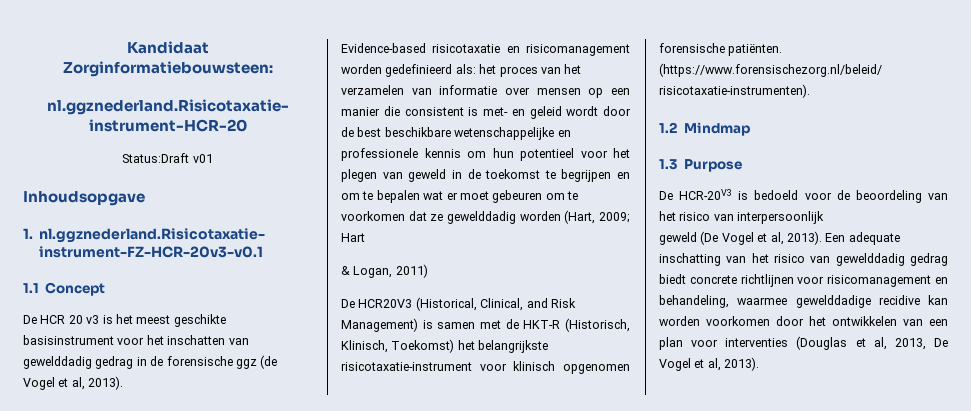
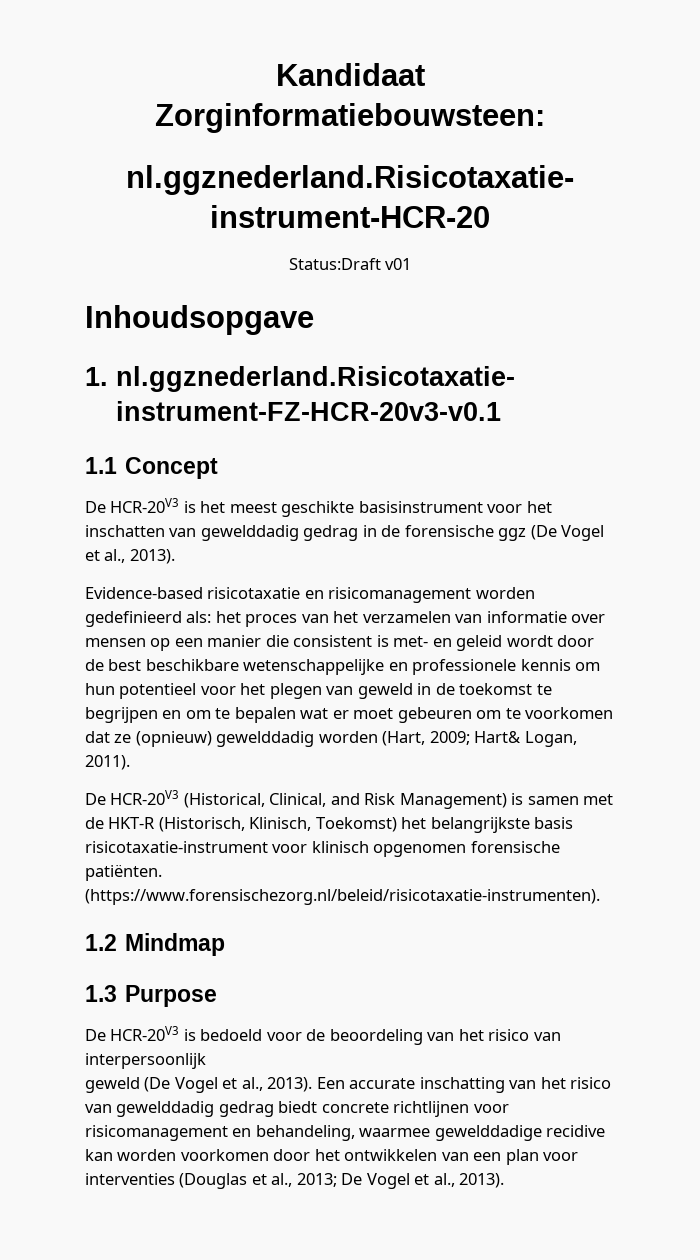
[40,315,100,324] HCR 20 v3 -> [110,498,180,513] HCR-20V3
[260,355,278,369] [23,377,85,390] (de Vogel et al, -> [530,525,605,541] [85,549,126,563] (De Vogel et al.,
(444, 217) none -> [135,731,212,747] (opnieuw)
[341,233,365,242] [341,264,428,278] [341,299,413,308] Hart // & Logan, 2011) // De HCR20V3 -> [474,731,577,747] [85,755,130,770] [85,790,180,805] Hart& Logan, 2011). // De HCR-20V3
(549, 346) none -> [534,817,574,829] basis
[770,232,784,245] al, -> [241,1077,263,1091] al.,
[848,232,900,245] adequate -> [349,1078,416,1089] accurate
[873,337,926,350] al, 2013, -> [271,1173,337,1187] al., 2013;
[707,358,721,371] al, -> [433,1173,455,1187] al.,

